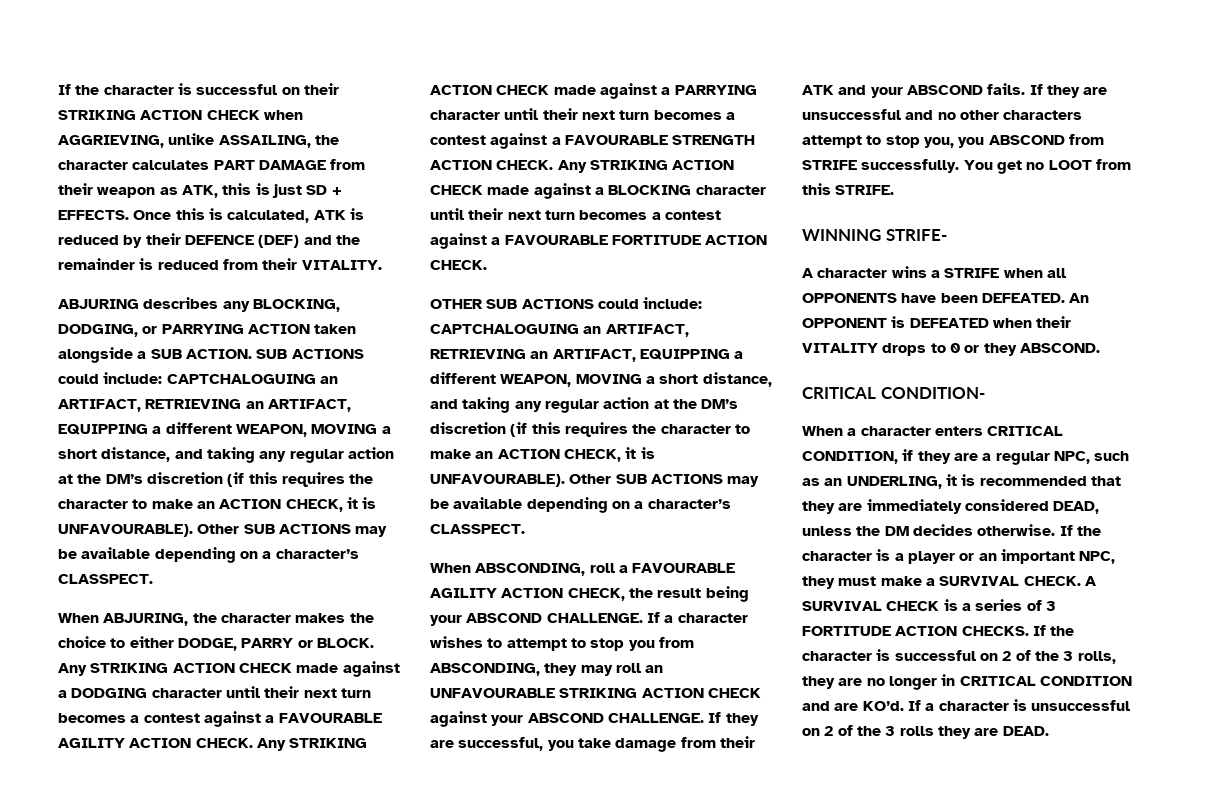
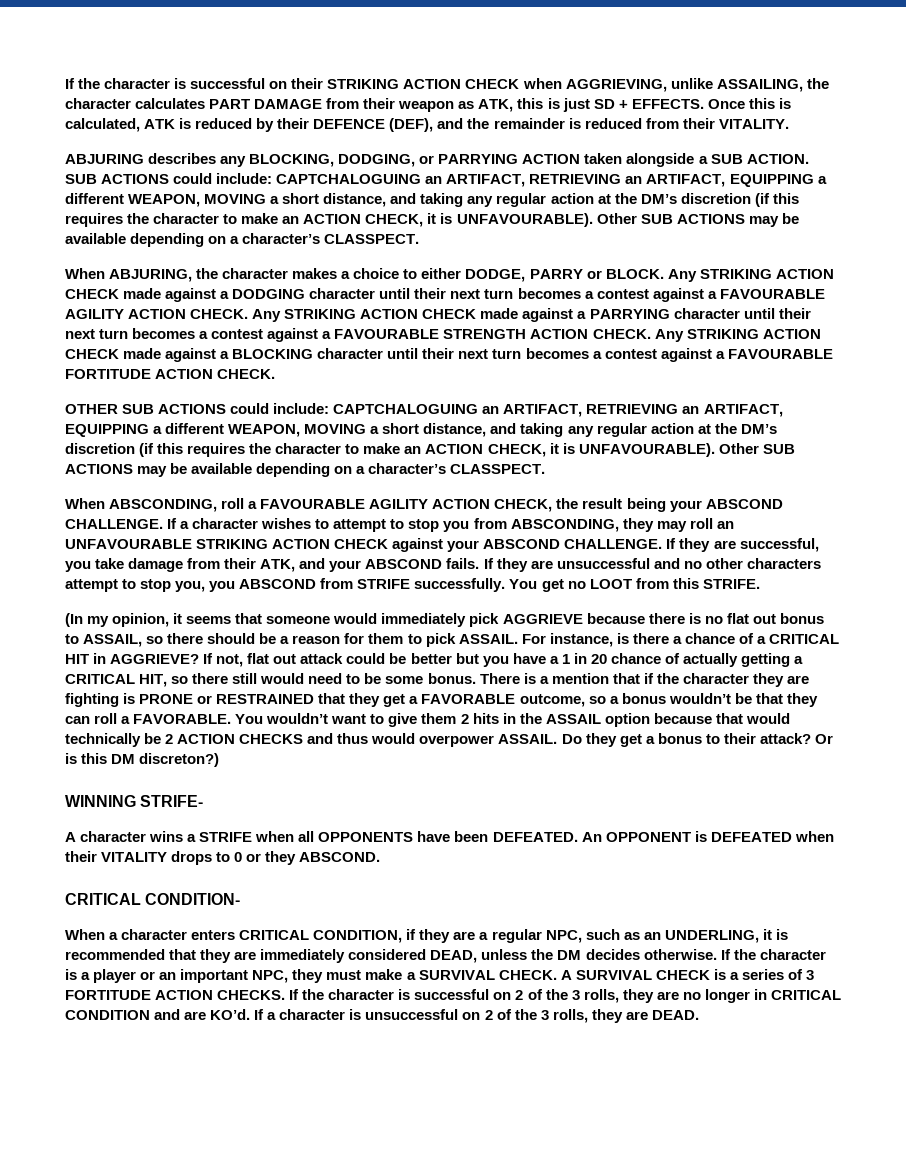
[258,235,300,248] (DEF) -> [389,118,434,132] (DEF),
[349,613,374,623] the -> [341,271,351,279] a
[802,85,834,95] ATK -> [260,559,296,572] ATK,
(895, 190) none -> [65,613,824,627] [65,633,840,647] [65,653,804,667] [65,673,809,687] [65,693,818,707] [65,713,790,727] [65,733,833,747] [65,753,220,767] // (In my opinion, it seems that someone would immediately pick AGGRIEVE because there is no flat out bonus to ASSAIL, so there should be a reason for them to pick ASSAIL. For instance, is there a chance of a CRITICAL HIT in AGGRIEVE? If not, flat out attack could be better but you have a 1 in 20 chance of actually getting a CRITICAL HIT, so there still would need to be some bonus. There is a mention that if the character they are fighting is PRONE or RESTRAINED that they get a FAVORABLE outcome, so a bonus wouldn’t be that they can roll a FAVORABLE. You wouldn’t want to give them 2 hits in the ASSAIL option because that would technically be 2 ACTION CHECKS and thus would overpower ASSAIL. Do they get a bonus to their attack? Or is this DM discreton?)
[899,726,934,736] rolls -> [552,1009,588,1023] rolls,

